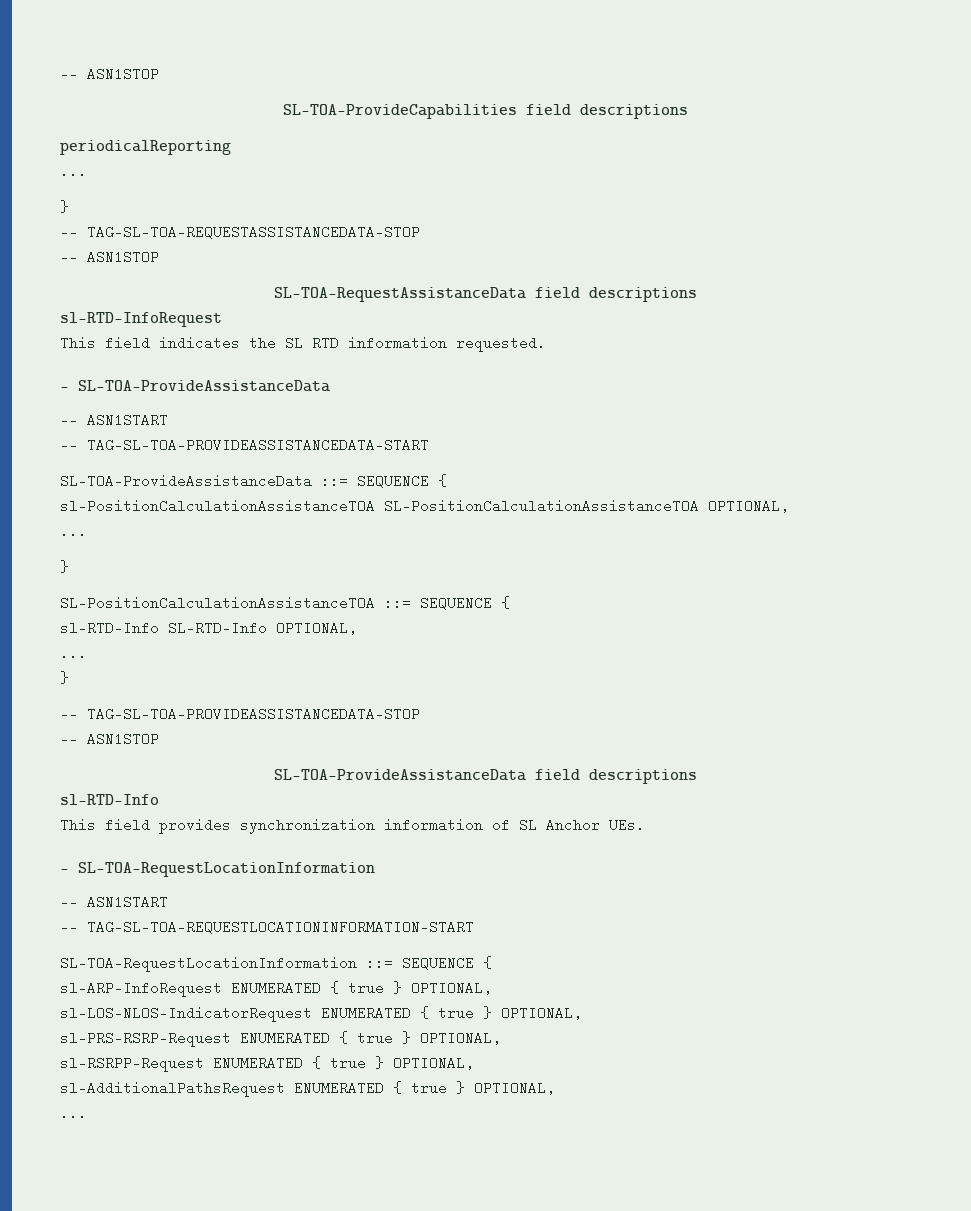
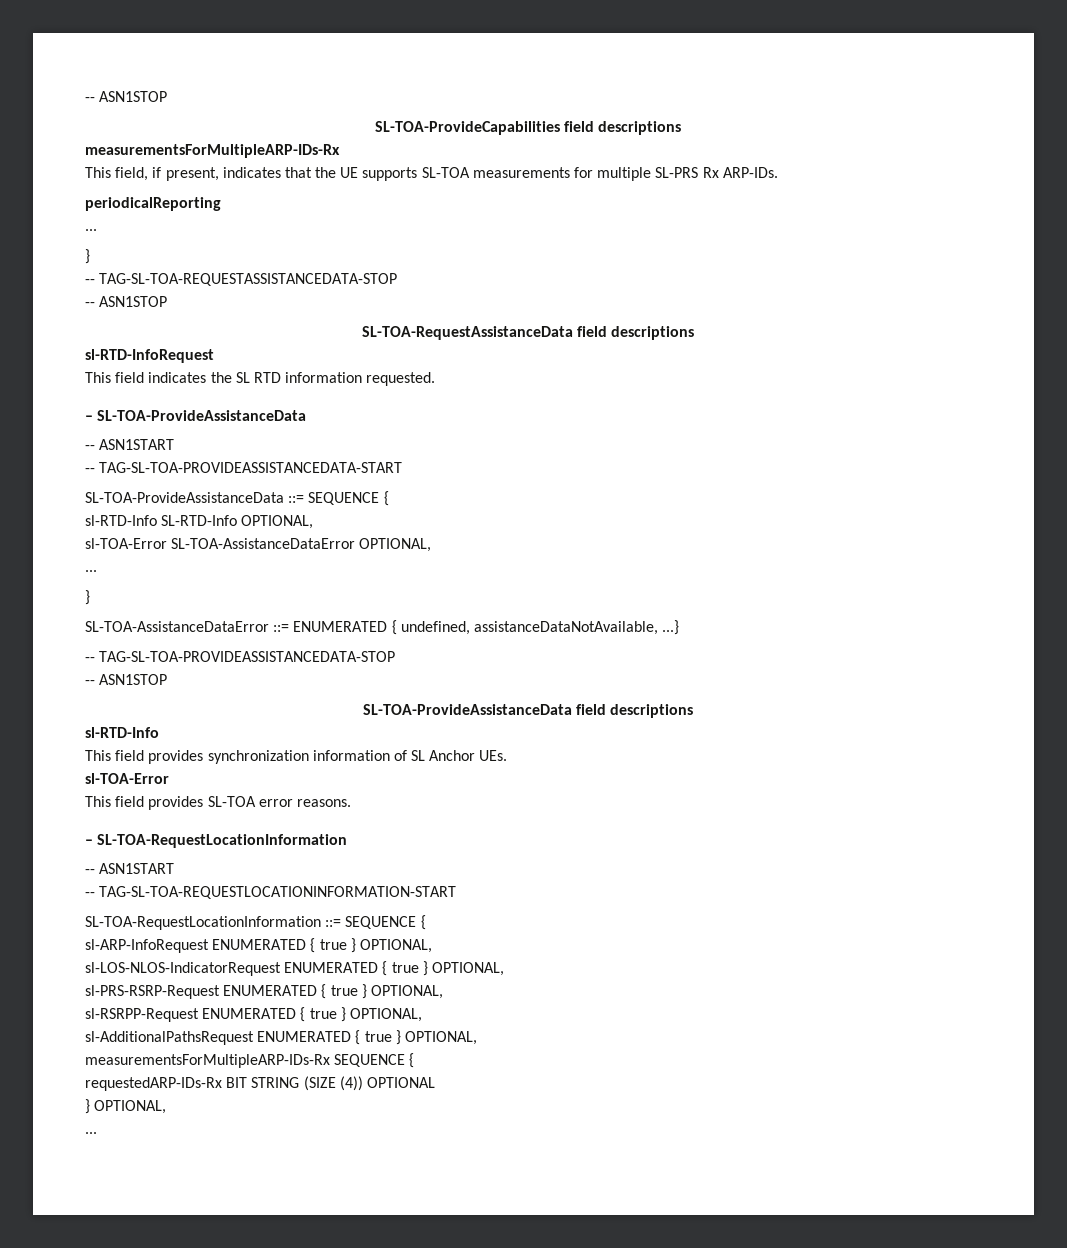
(688, 111) none -> [85,144,340,158] [85,167,778,181] // measurementsForMultipleARP-IDs-Rx // This field, if present, indicates that the UE supports SL-TOA measurements for multiple SL-PRS Rx ARP-IDs.
[60,499,789,513] [60,524,87,538] [60,560,69,573] [60,596,510,610] [60,621,357,635] [60,646,87,660] [60,671,69,684] sl-PositionCalculationAssistanceTOA SL-PositionCalculationAssistanceTOA OPTIONAL, // ... // } // SL-PositionCalculationAssistanceTOA ::= SEQUENCE { // sl-RTD-Info SL-RTD-Info OPTIONAL, // ... // } -> [85,515,314,529] [85,538,432,552] [85,570,97,572] [85,590,90,605] [85,620,680,635] sl-RTD-Info SL-RTD-Info OPTIONAL, // sl-TOA-Error SL-TOA-AssistanceDataError OPTIONAL, // ... // } // SL-TOA-AssistanceDataError ::= ENUMERATED { undefined, assistanceDataNotAvailable, ...}
(645, 825) none -> [85,773,169,784] [85,796,351,810] // sl-TOA-Error // This field provides SL-TOA error reasons.
(555, 1088) none -> [85,1053,415,1068] [85,1076,435,1091] [85,1099,167,1114] // measurementsForMultipleARP-IDs-Rx SEQUENCE { // requestedARP-IDs-Rx BIT STRING (SIZE (4)) OPTIONAL // } OPTIONAL,

